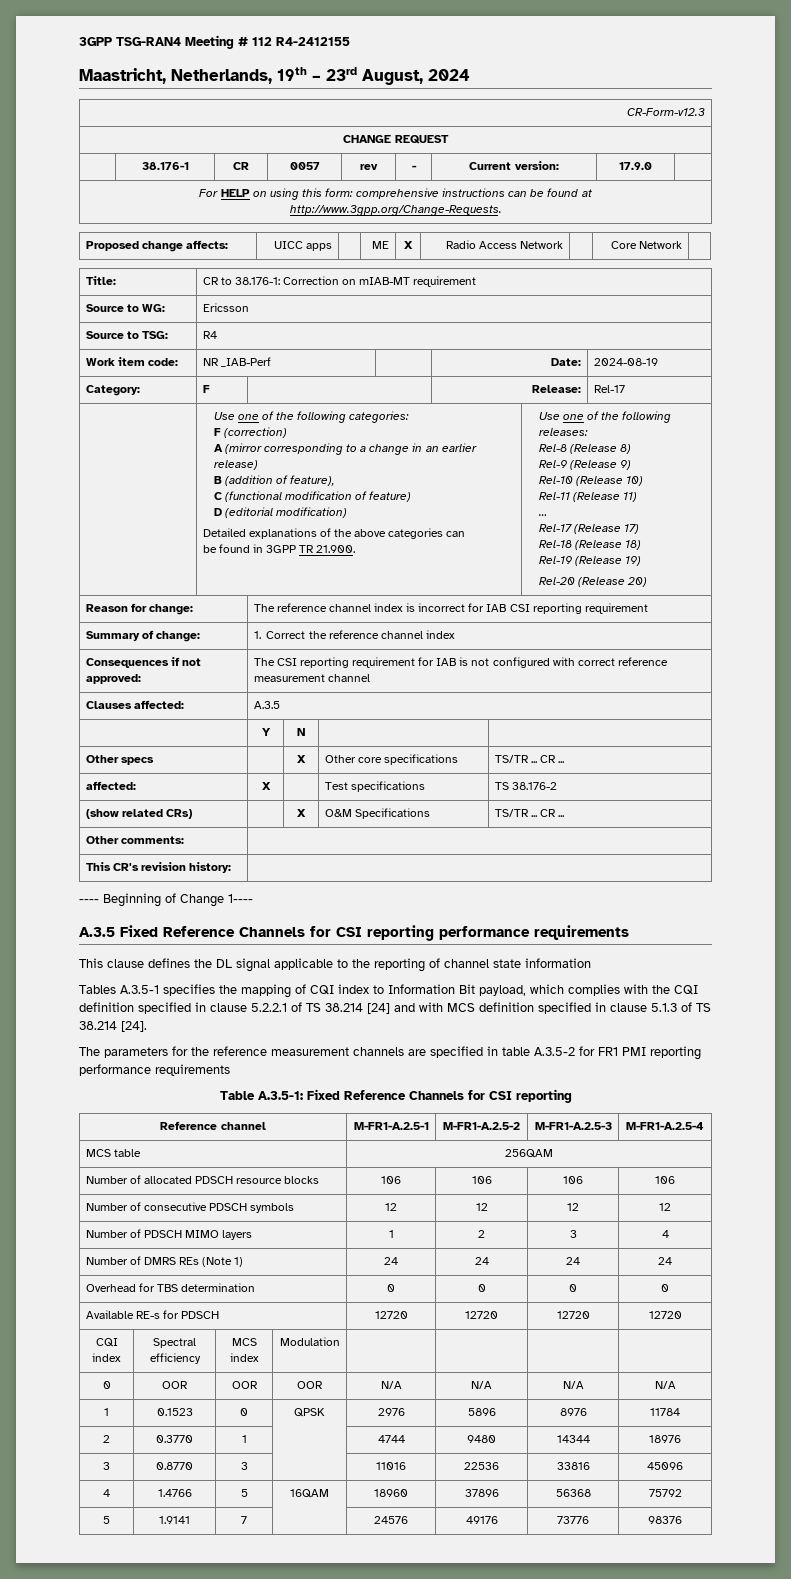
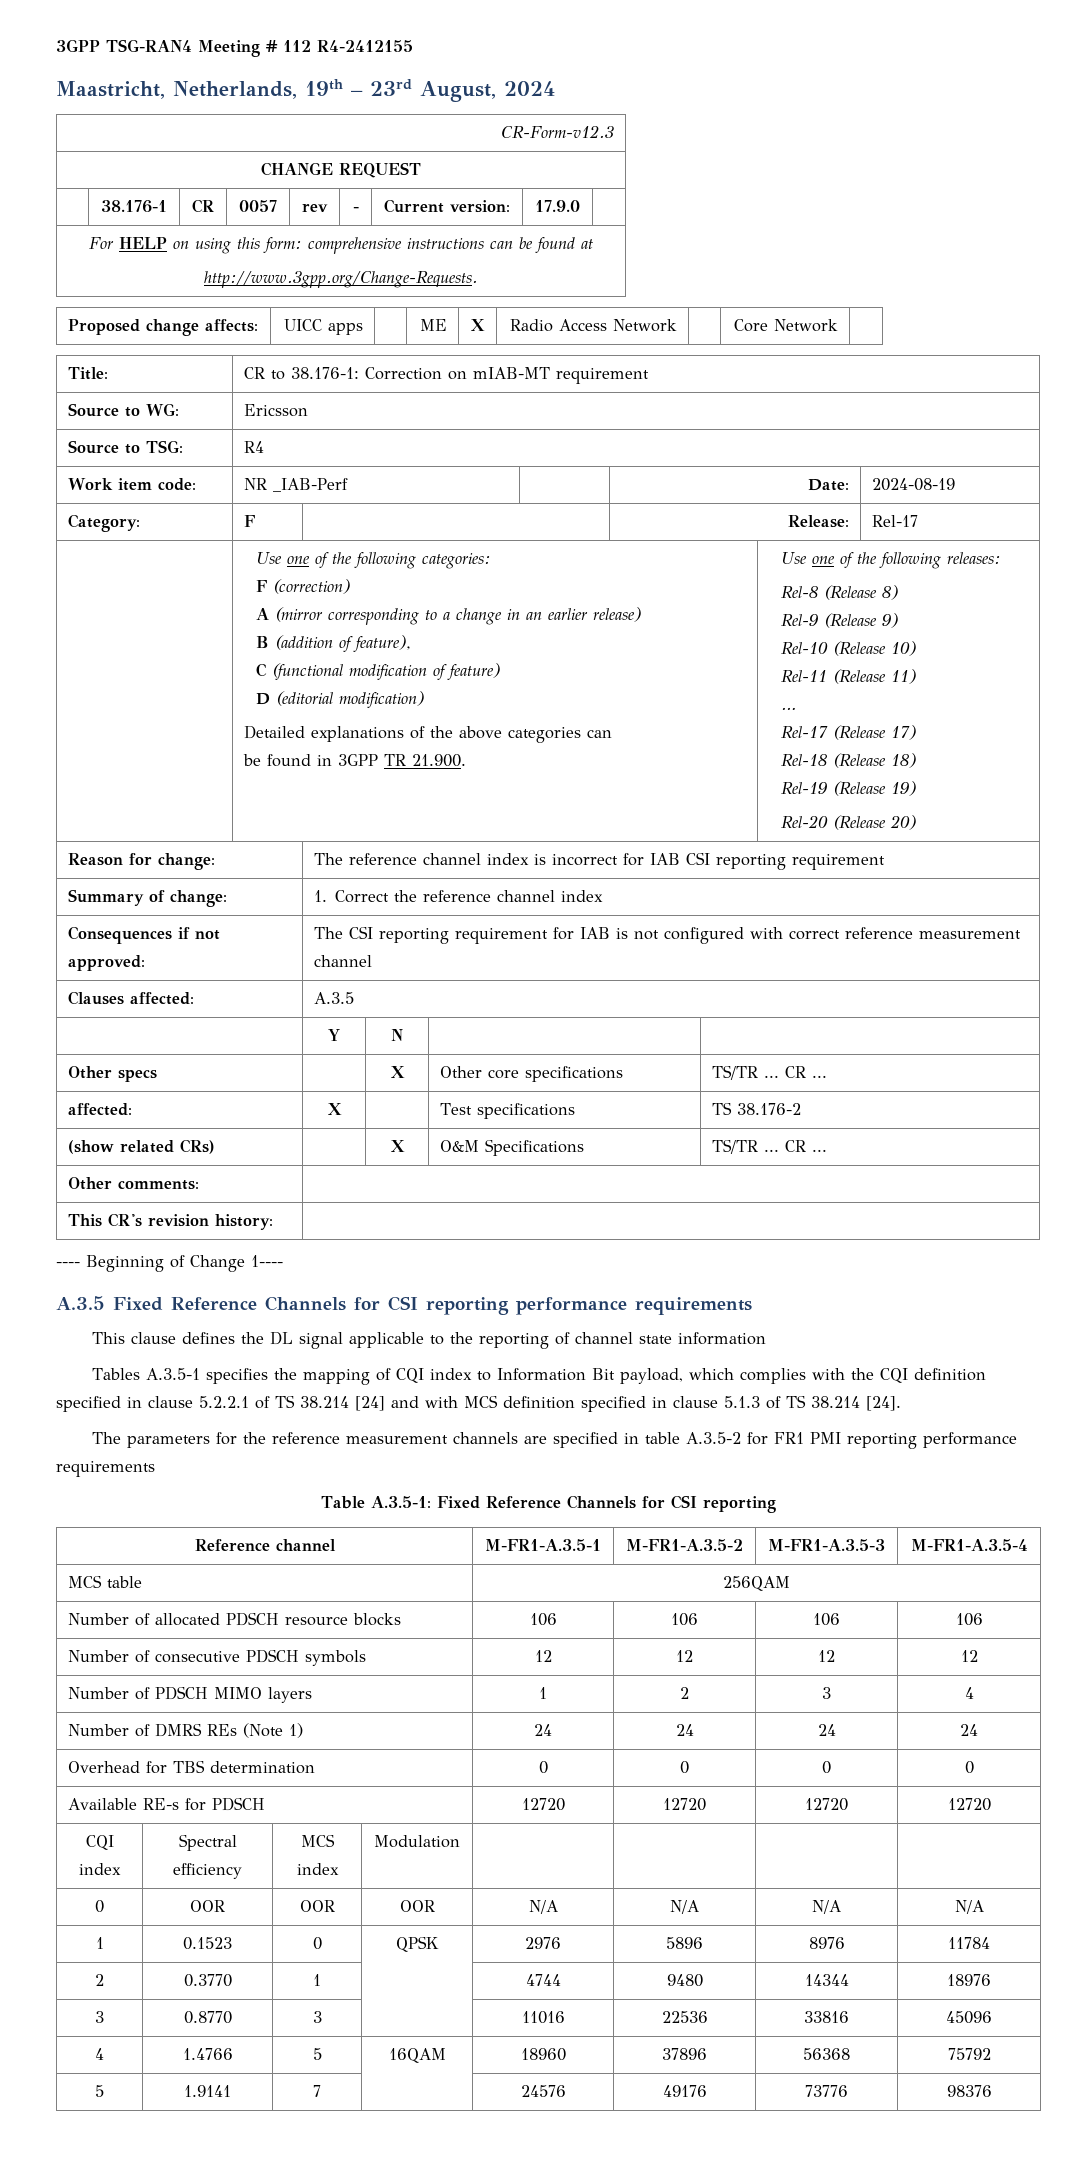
[353,1122,429,1130] [443,1122,520,1130] [534,1122,612,1130] [626,1122,704,1130] M-FR1-A.2.5-1 | M-FR1-A.2.5-2 | M-FR1-A.2.5-3 | M-FR1-A.2.5-4 -> [485,1539,601,1551] [626,1539,743,1551] [768,1539,885,1551] [910,1539,1028,1551] M-FR1-A.3.5-1 | M-FR1-A.3.5-2 | M-FR1-A.3.5-3 | M-FR1-A.3.5-4

